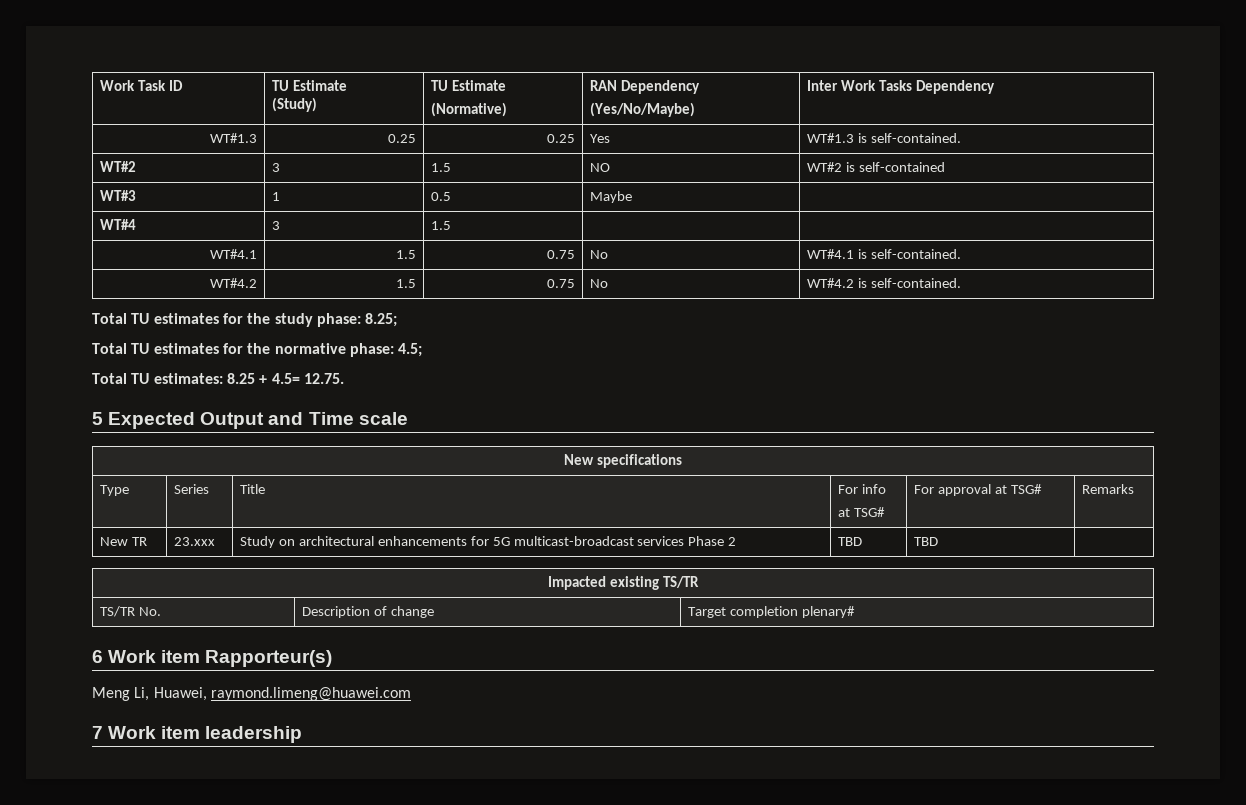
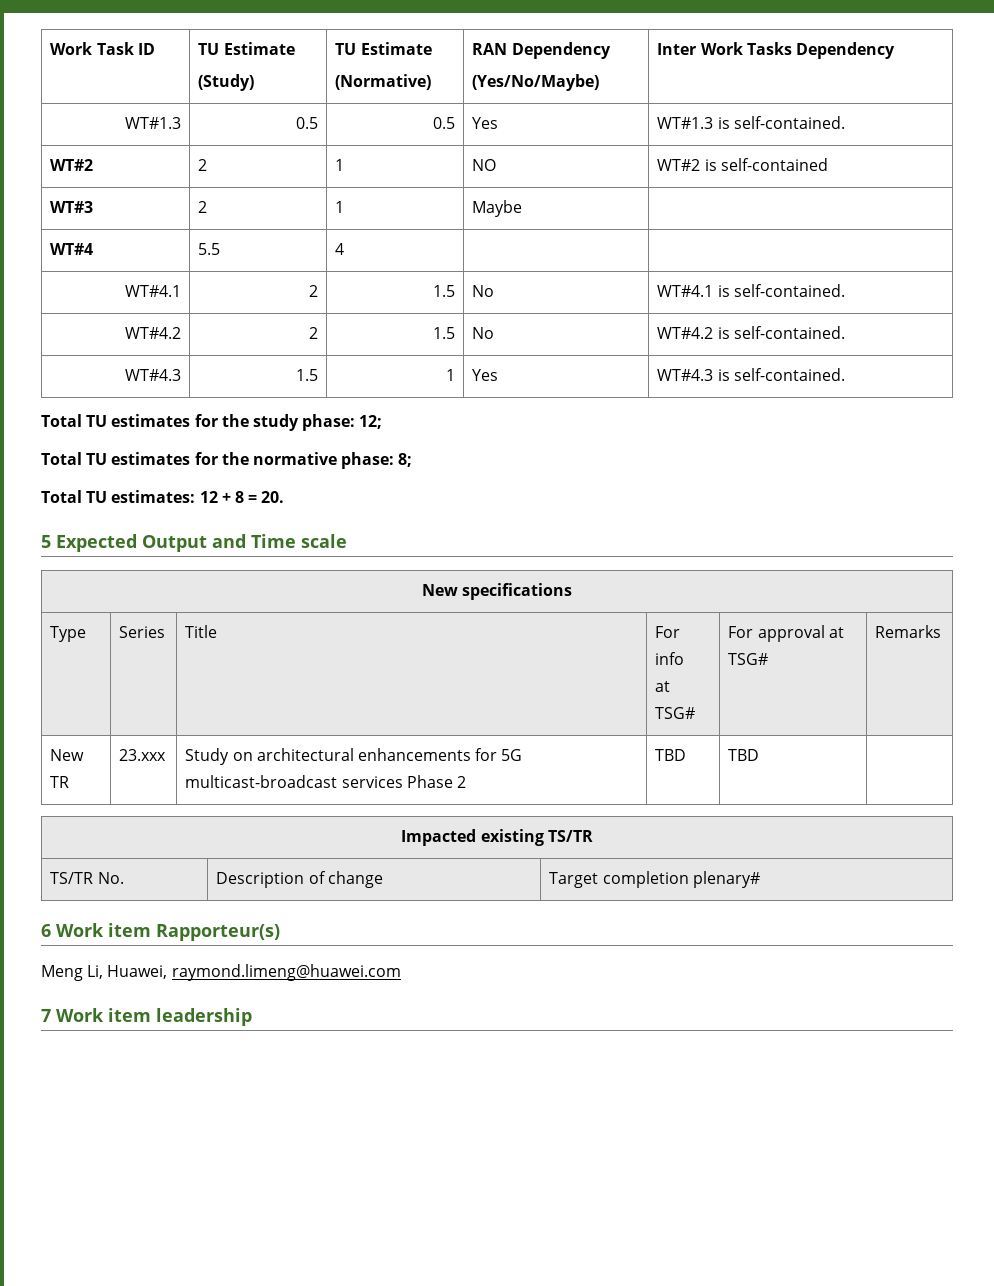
[387,134,416,143] [546,134,575,143] 0.25 | 0.25 -> [295,117,318,129] [432,117,455,129] 0.5 | 0.5
[272,163,281,172] [431,163,452,172] 3 | 1.5 -> [198,159,208,171] [335,159,345,171] 2 | 1
[272,192,281,201] [431,192,452,201] | 1 | 0.5 -> [198,201,208,213] [335,201,345,213] | 2 | 1
[272,221,281,230] [431,221,452,230] [209,249,257,259] [395,250,416,259] [546,250,575,259] 3 | 1.5 | | // WT#4.1 | 1.5 | 0.75 -> [198,243,221,255] [335,243,345,255] [124,285,181,297] [308,285,318,297] [432,285,455,297] 5.5 | 4 | | // WT#4.1 | 2 | 1.5
[395,279,416,288] [546,279,575,288] | 1.5 | 0.75 -> [308,327,318,339] [432,327,455,339] | 2 | 1.5
(961, 283) none -> [124,369,181,381] [295,369,318,381] [445,369,455,381] [472,369,499,381] [657,368,845,381] // WT#4.3 | 1.5 | 1 | Yes | WT#4.3 is self-contained.
[365,313,398,327] 8.25; -> [359,415,383,429] 12;
[398,343,423,357] 4.5; -> [398,453,413,467] 8;
[226,373,344,384] 8.25 + 4.5= 12.75. -> [199,491,285,503] 12 + 8 = 20.

